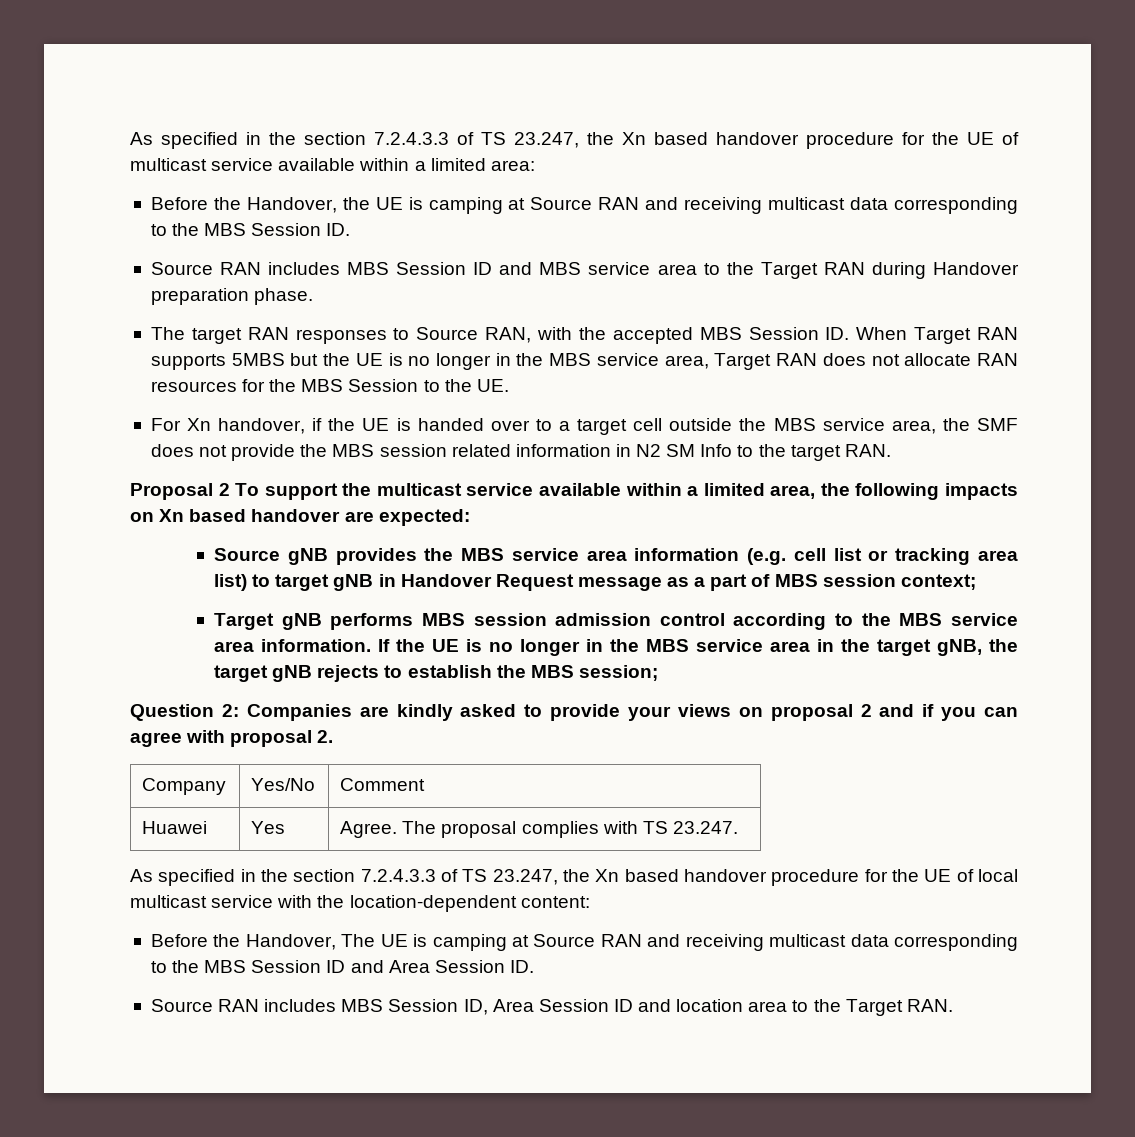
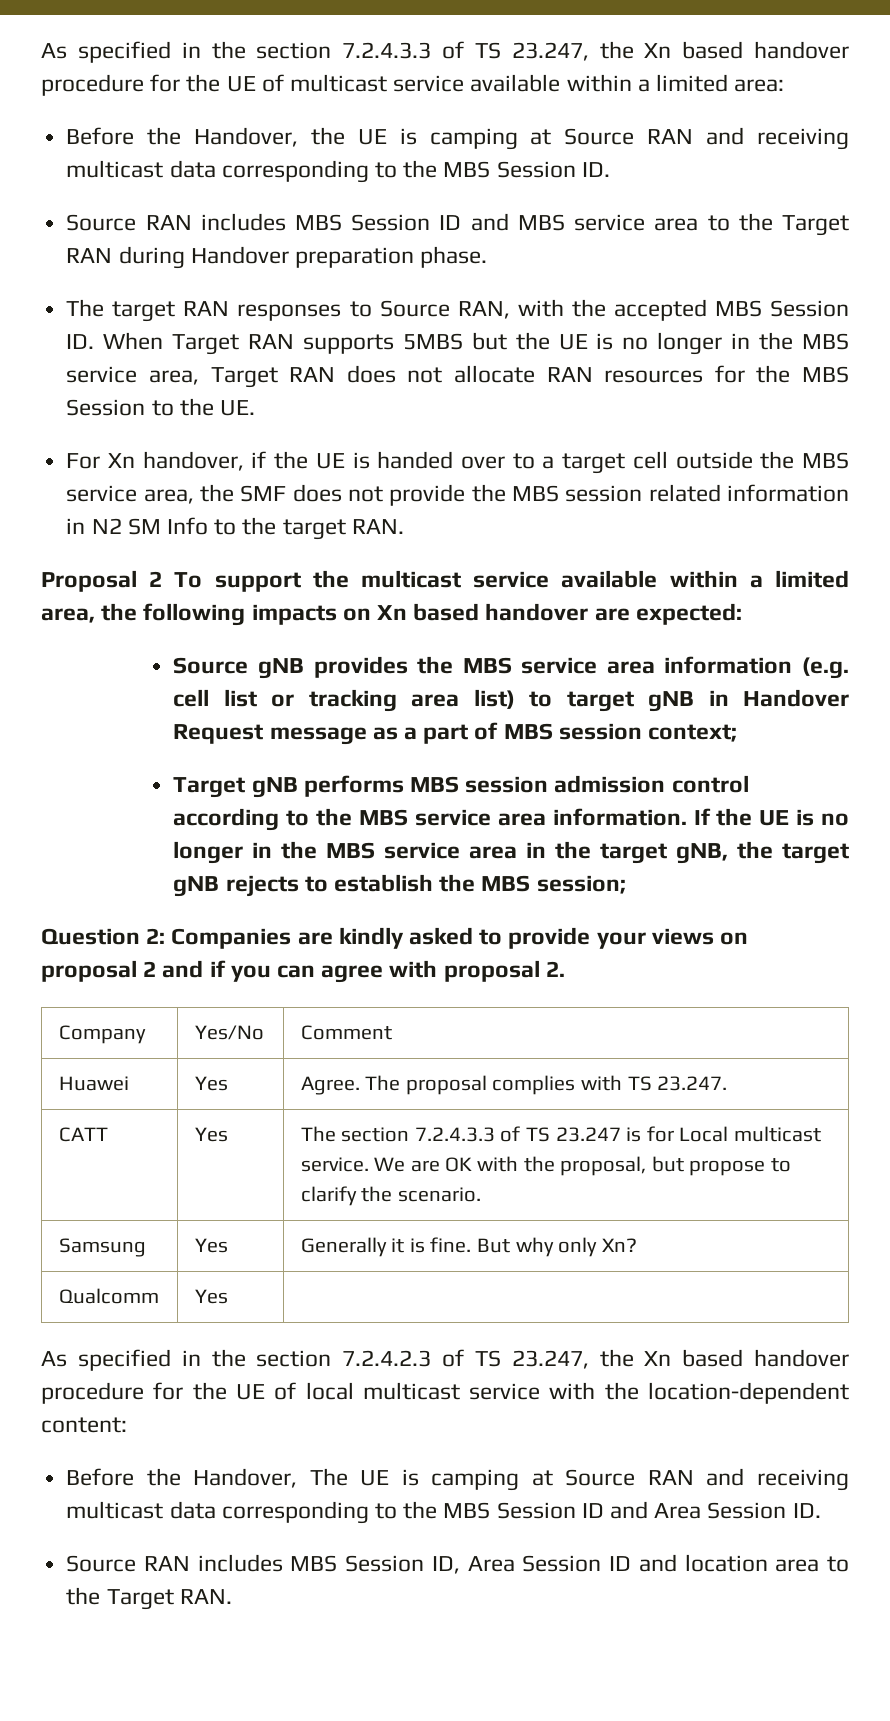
[130,869,436,886] // As specified in the section 7.2.4.3.3 -> [58,1127,108,1142] [194,1127,228,1142] [300,1126,821,1142] [300,1156,791,1176] [300,1186,481,1206] [58,1238,146,1257] [194,1238,228,1253] [300,1237,637,1257] [58,1288,159,1304] [194,1289,228,1304] [41,1349,432,1371] // CATT | Yes | The section 7.2.4.3.3 of TS 23.247 is for Local multicast service. We are OK with the proposal, but propose to clarify the scenario. // Samsung | Yes | Generally it is fine. But why only Xn? // Qualcomm | Yes | // As specified in the section 7.2.4.2.3

